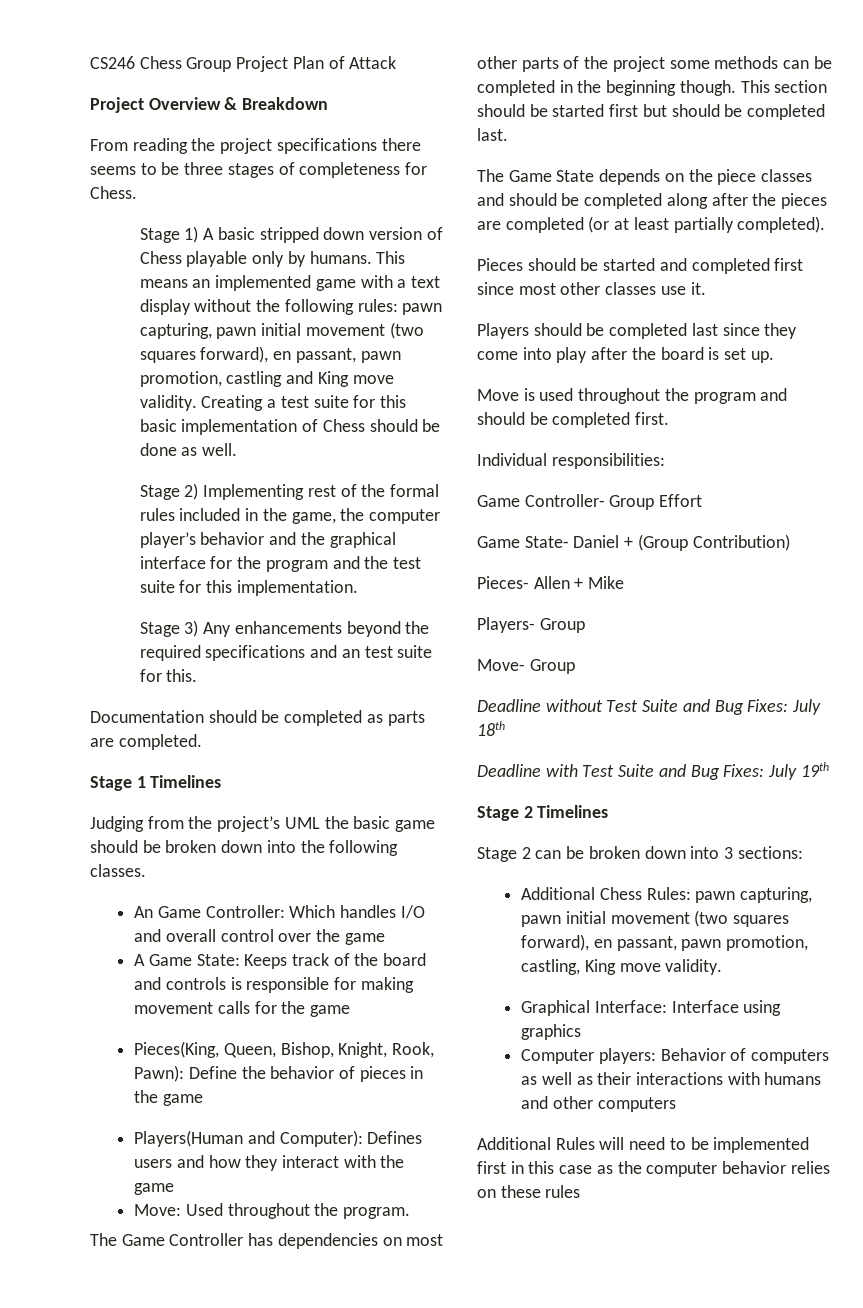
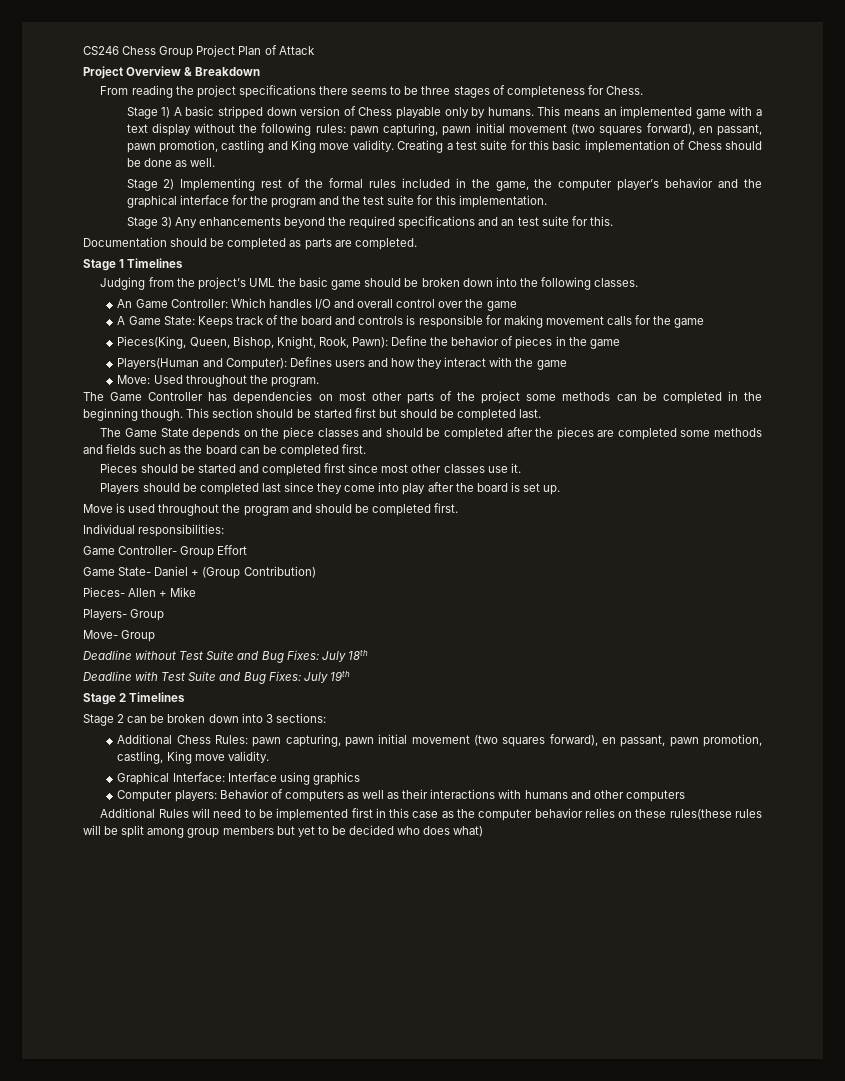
[666,193,708,209] along -> (503, 434) none
[588,216,826,233] (or at least partially completed). -> [680,428,762,437] [83,444,366,457] some methods and fields such as the board can be completed first.
[545,1185,581,1198] rules -> [669,809,762,820] [83,825,484,838] rules(these rules will be split among group members but yet to be decided who does what)

